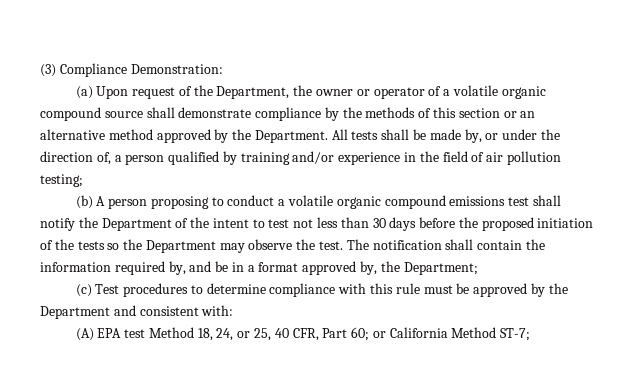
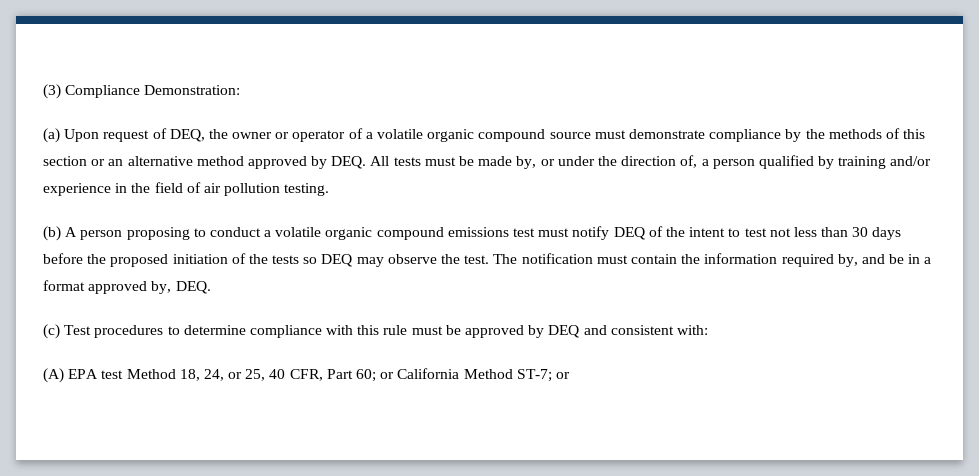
[193,85,290,99] the Department, -> [169,129,205,142] DEQ,
[146,107,175,118] shall -> [594,130,626,139] must
[232,129,328,143] the Department. -> [331,156,367,169] DEQ.
[381,129,410,140] shall -> [424,157,456,166] must
[40,174,83,187] testing; -> [284,183,330,196] testing.
[532,195,561,206] [40,217,172,231] shall notify the Department -> [538,226,645,240] must notify DEQ
[123,239,216,253] the Department -> [321,254,353,267] DEQ
[445,239,474,250] shall -> [596,255,628,264] must
[380,261,478,275] the Department; -> [175,281,211,294] DEQ.
[548,283,568,294] [40,306,110,319] the Department -> [548,325,580,338] DEQ
(531, 334) none -> [555,372,570,379] or

